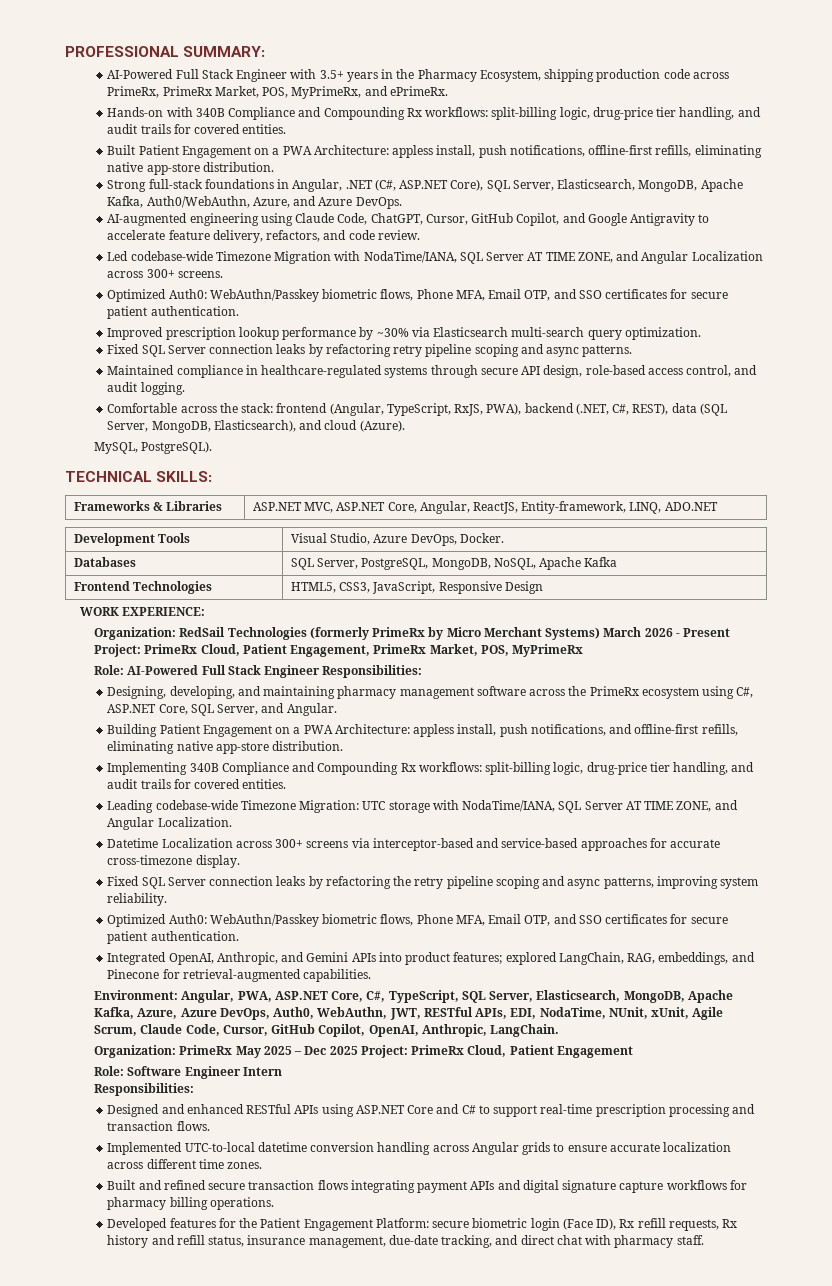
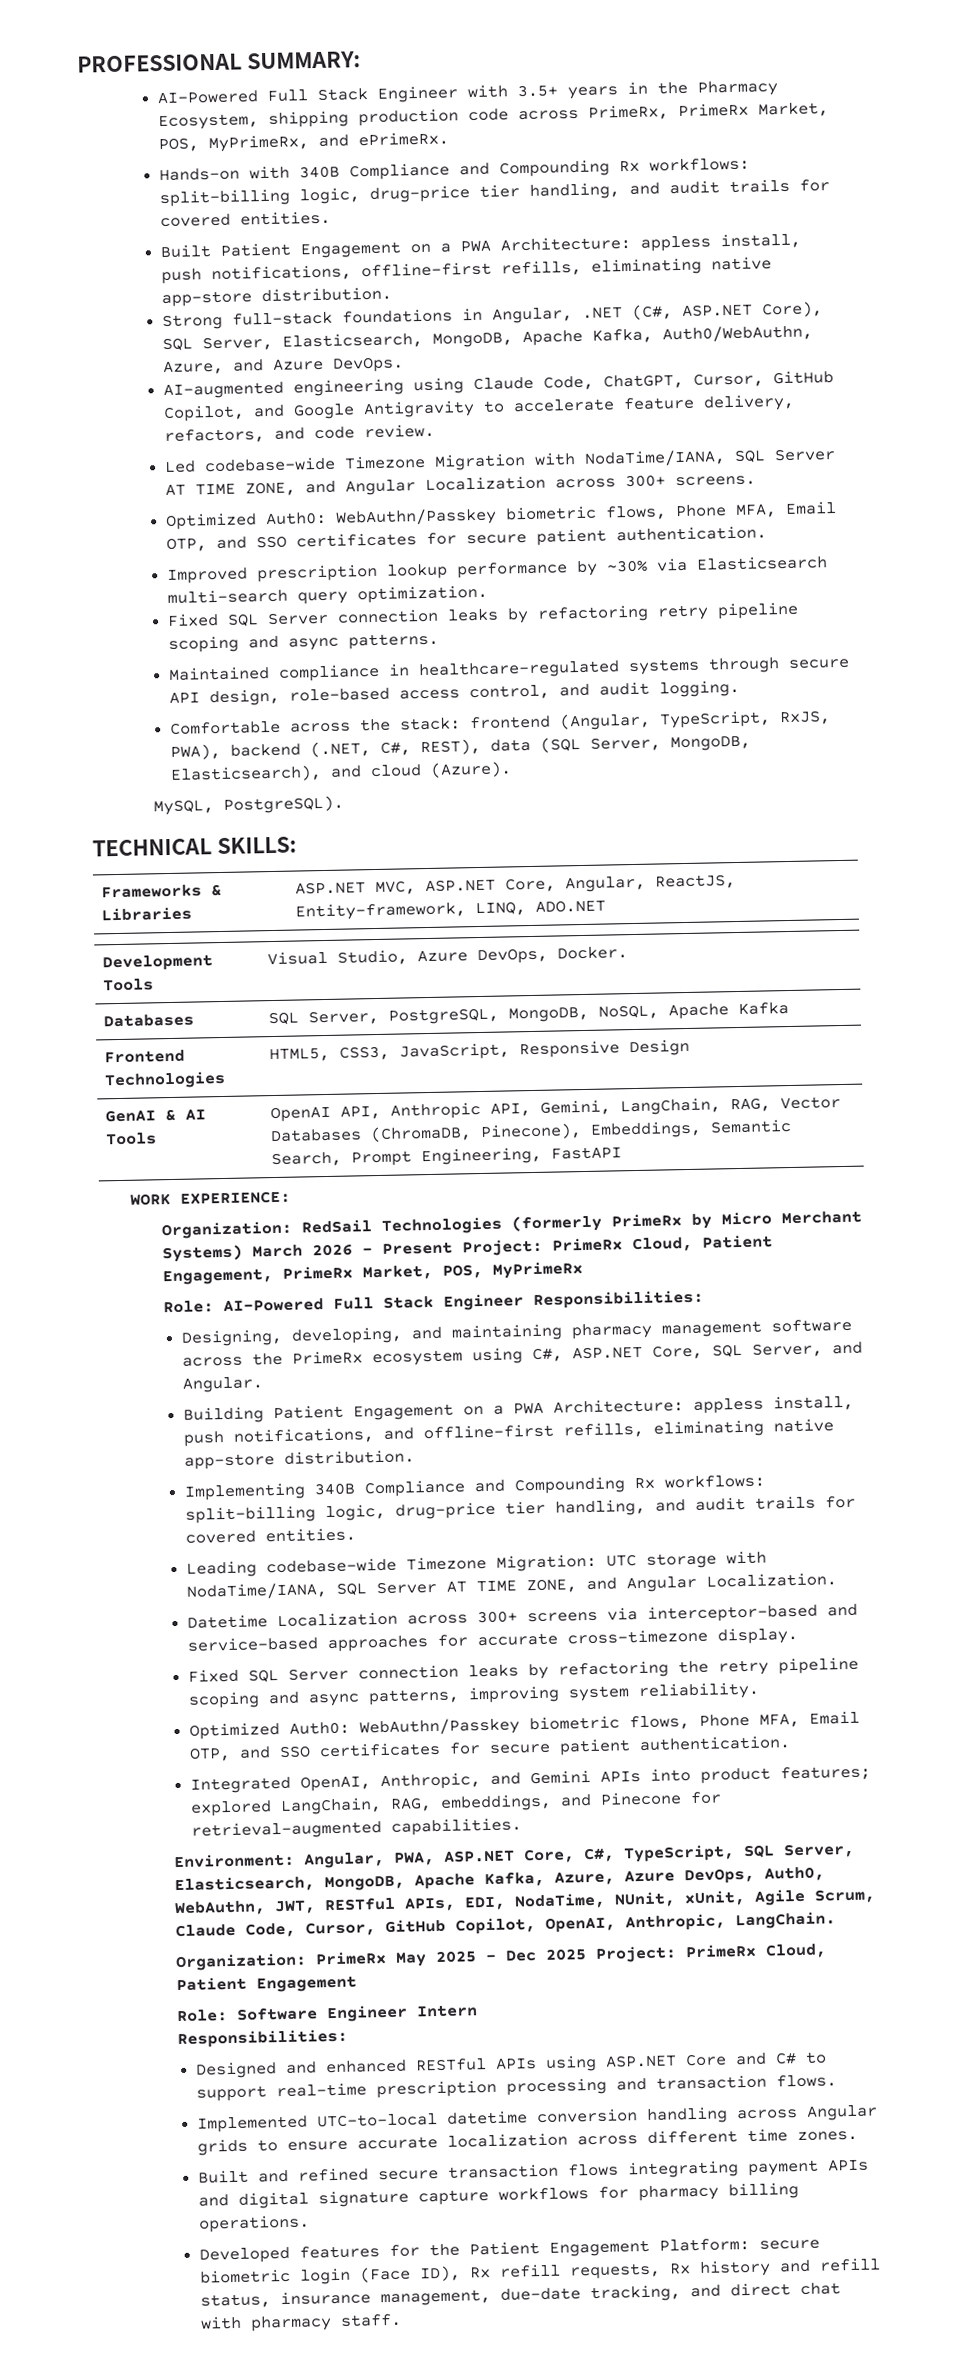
(543, 587) none -> [105,1108,207,1123] [105,1132,158,1146] [270,1096,842,1123] [270,1118,793,1143] [271,1146,623,1168] // GenAI & AI Tools | OpenAI API, Anthropic API, Gemini, LangChain, RAG, Vector Databases (ChromaDB, Pinecone), Embeddings, Semantic Search, Prompt Engineering, FastAPI

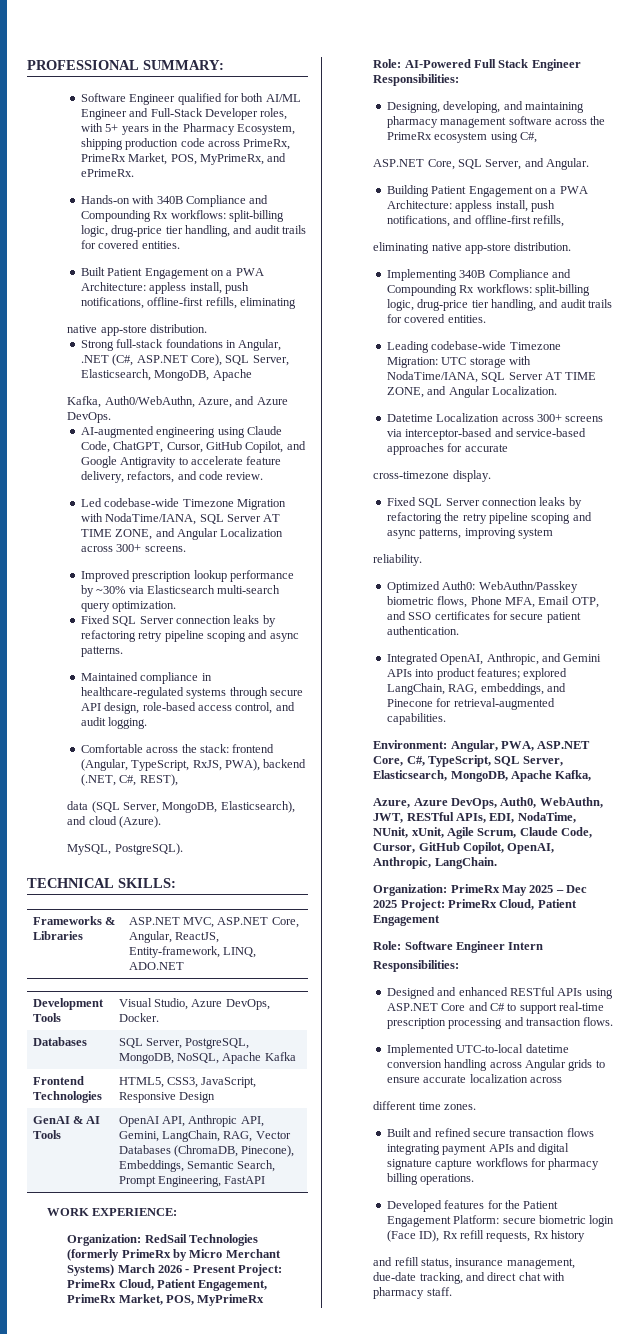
[157,84,559,105] AI-Powered Full Stack Engineer with 3.5+ -> [80,93,301,105] [80,108,288,120] [80,123,119,132] Software Engineer qualified for both AI/ML Engineer and Full-Stack Developer roles, with 5+
(703, 266) none -> (297, 303) //
(584, 338) none -> (252, 375) //
[165,500,838,530] [166,525,768,552] // Optimized Auth0: WebAuthn/Passkey biometric flows, Phone MFA, Email OTP, and SSO certificates for secure patient authentication. -> (186, 549) none
(482, 747) none -> (178, 780) //
(564, 1355) none -> (538, 137) //
(645, 1430) none -> (565, 221) //
(559, 1639) none -> (508, 448) //
(631, 1693) none -> (554, 533) //
(545, 1879) none -> (592, 775) //
(639, 2140) none -> (563, 1080) //
(772, 2268) none -> (586, 1236) //

